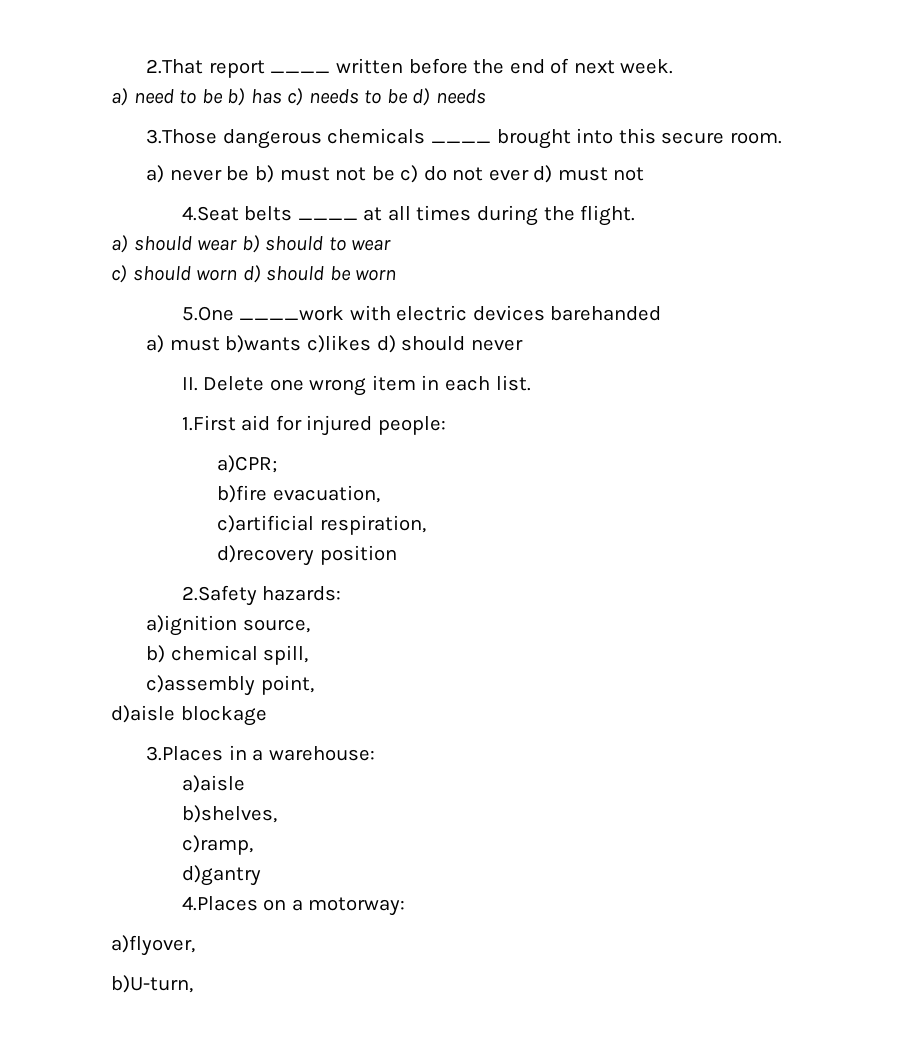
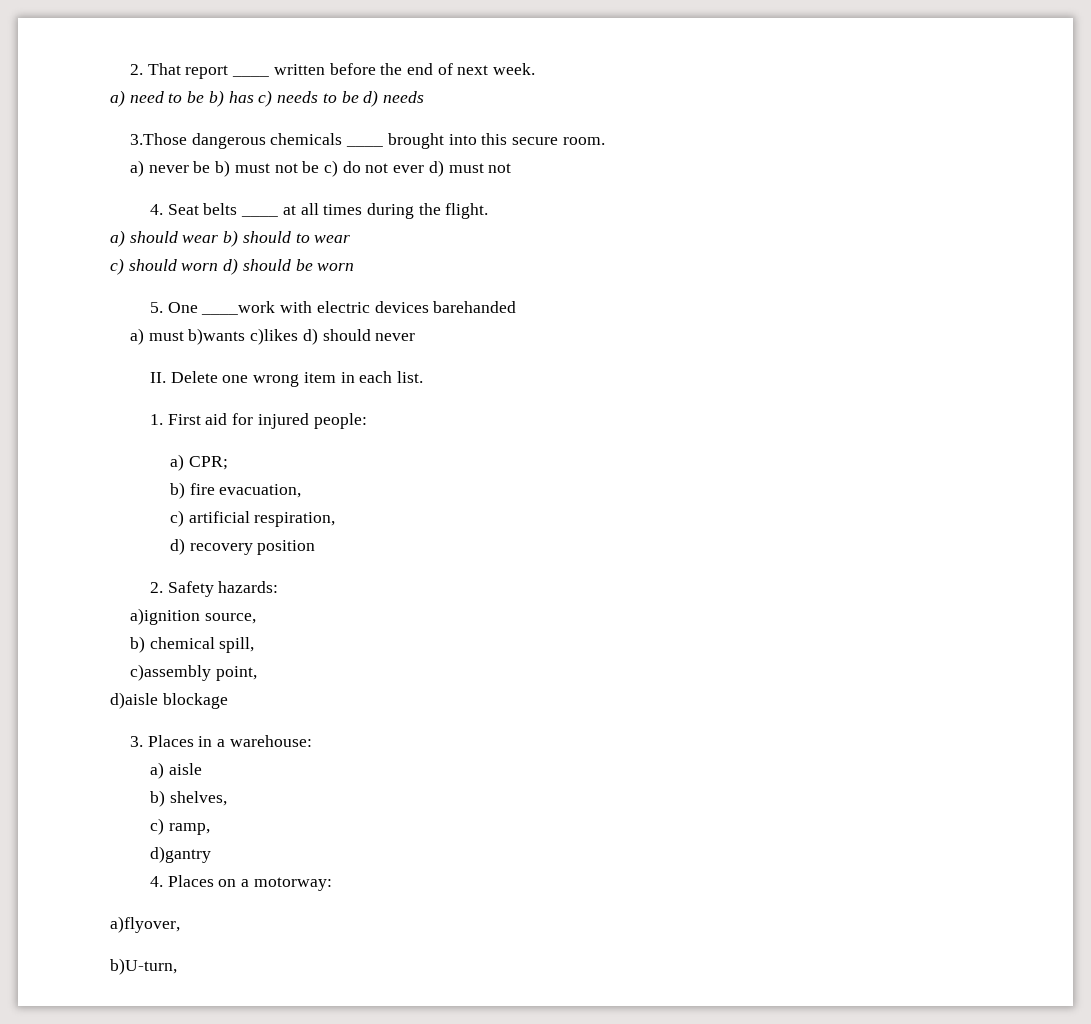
[146,59,204,74] 2.That -> [129,63,181,75] 2. That
[181,206,239,221] 4.Seat -> [149,204,199,215] 4. Seat
[181,306,234,321] 5.One -> [149,302,198,313] 5. One
[181,415,236,431] 1.First -> [149,414,201,425] 1. First
[217,455,278,473] [217,485,268,503] a)CPR; // b)fire -> [169,454,228,471] [169,482,215,499] a) CPR; // b) fire
[217,515,315,533] c)artificial -> [169,510,250,527] c) artificial
[217,545,315,566] d)recovery -> [169,538,253,555] d) recovery
[181,585,257,606] 2.Safety -> [149,581,214,597] 2. Safety
[146,746,224,761] 3.Places -> [129,735,194,747] 3. Places
[181,775,245,793] [181,805,277,823] [181,835,253,855] a)aisle // b)shelves, // c)ramp, -> [149,762,202,779] [149,790,227,807] [149,818,210,835] a) aisle // b) shelves, // c) ramp,
[181,896,258,911] 4.Places -> [149,875,214,887] 4. Places

